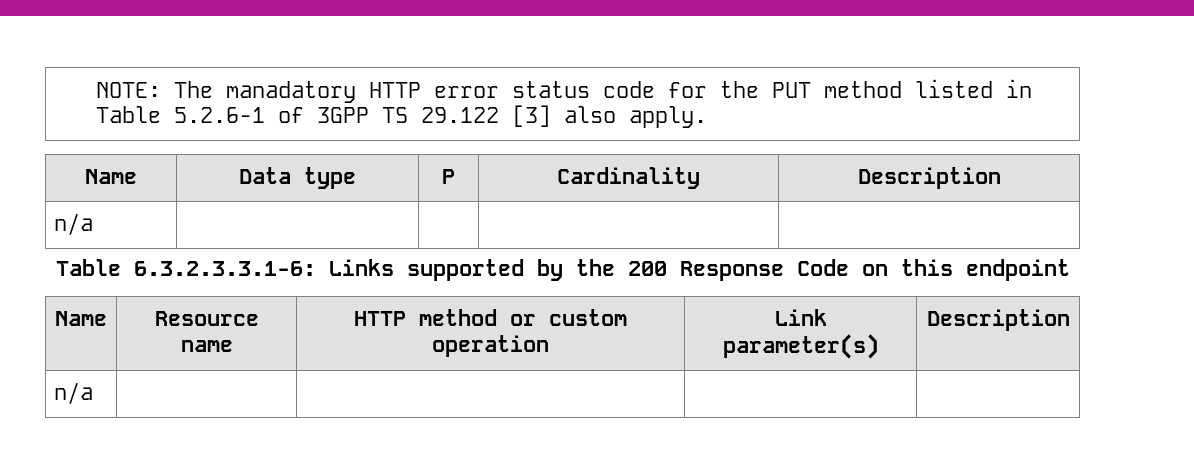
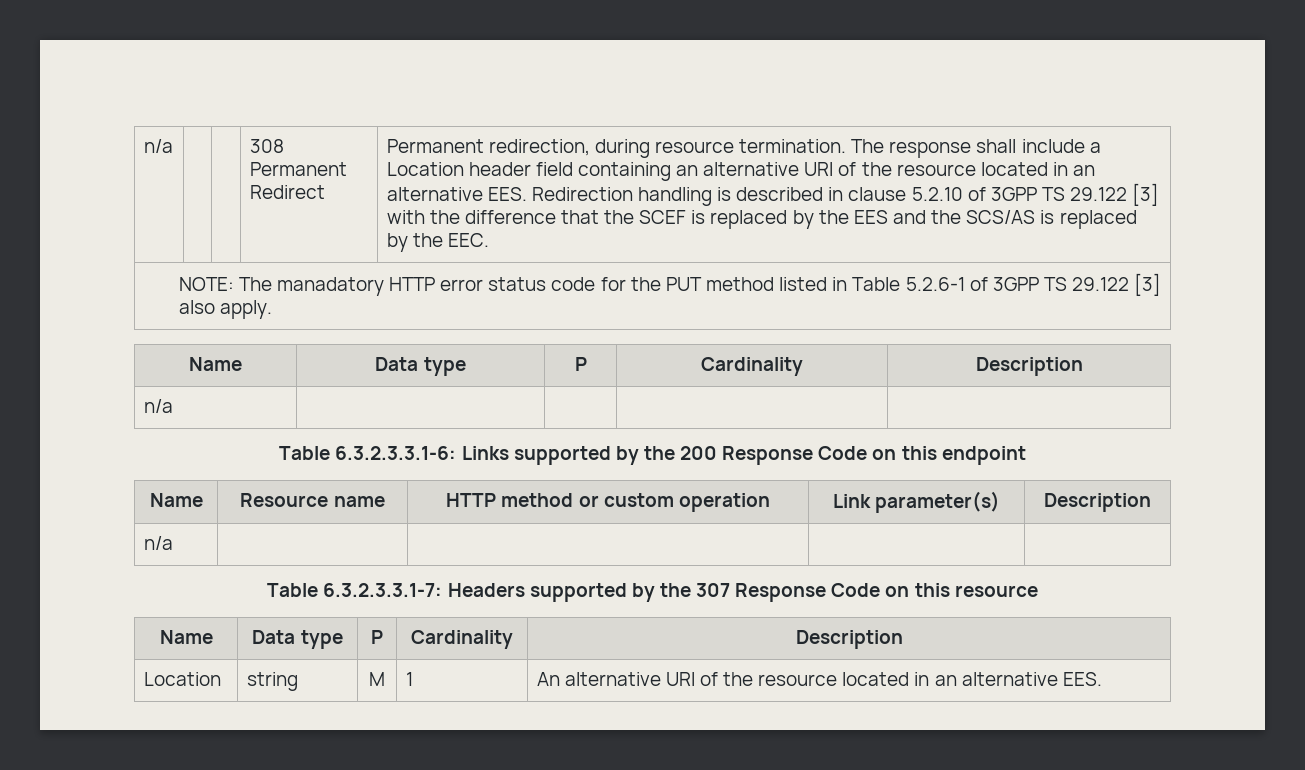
(96, 90) none -> [143,139,173,153] [249,139,284,153] [249,162,347,176] [249,185,325,199] [386,139,1101,158] [386,162,1096,181] [386,183,1160,206] [386,210,1137,229] [386,233,489,252] n/a | | | 308 Permanent Redirect | Permanent redirection, during resource termination. The response shall include a Location header field containing an alternative URI of the resource located in an alternative EES. Redirection handling is described in clause 5.2.10 of 3GPP TS 29.122 [3] with the difference that the SCEF is replaced by the EES and the SCS/AS is replaced by the EEC. //
(94, 393) none -> [267,583,1038,602] [159,630,213,644] [252,630,343,649] [371,630,383,644] [411,630,513,649] [795,630,903,649] [143,672,221,686] [246,672,298,691] [369,672,385,686] [405,672,413,686] [536,672,1102,686] // Table 6.3.2.3.3.1-7: Headers supported by the 307 Response Code on this resource // Name | Data type | P | Cardinality | Description // Location | string | M | 1 | An alternative URI of the resource located in an alternative EES.

